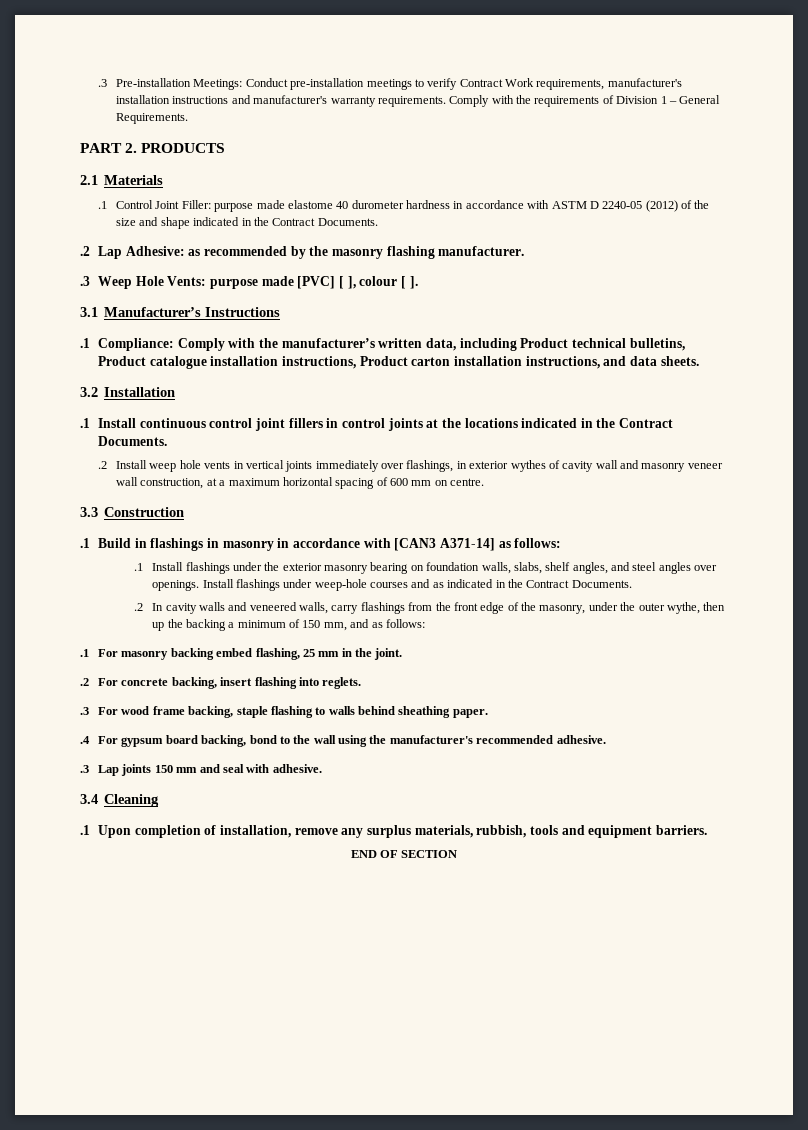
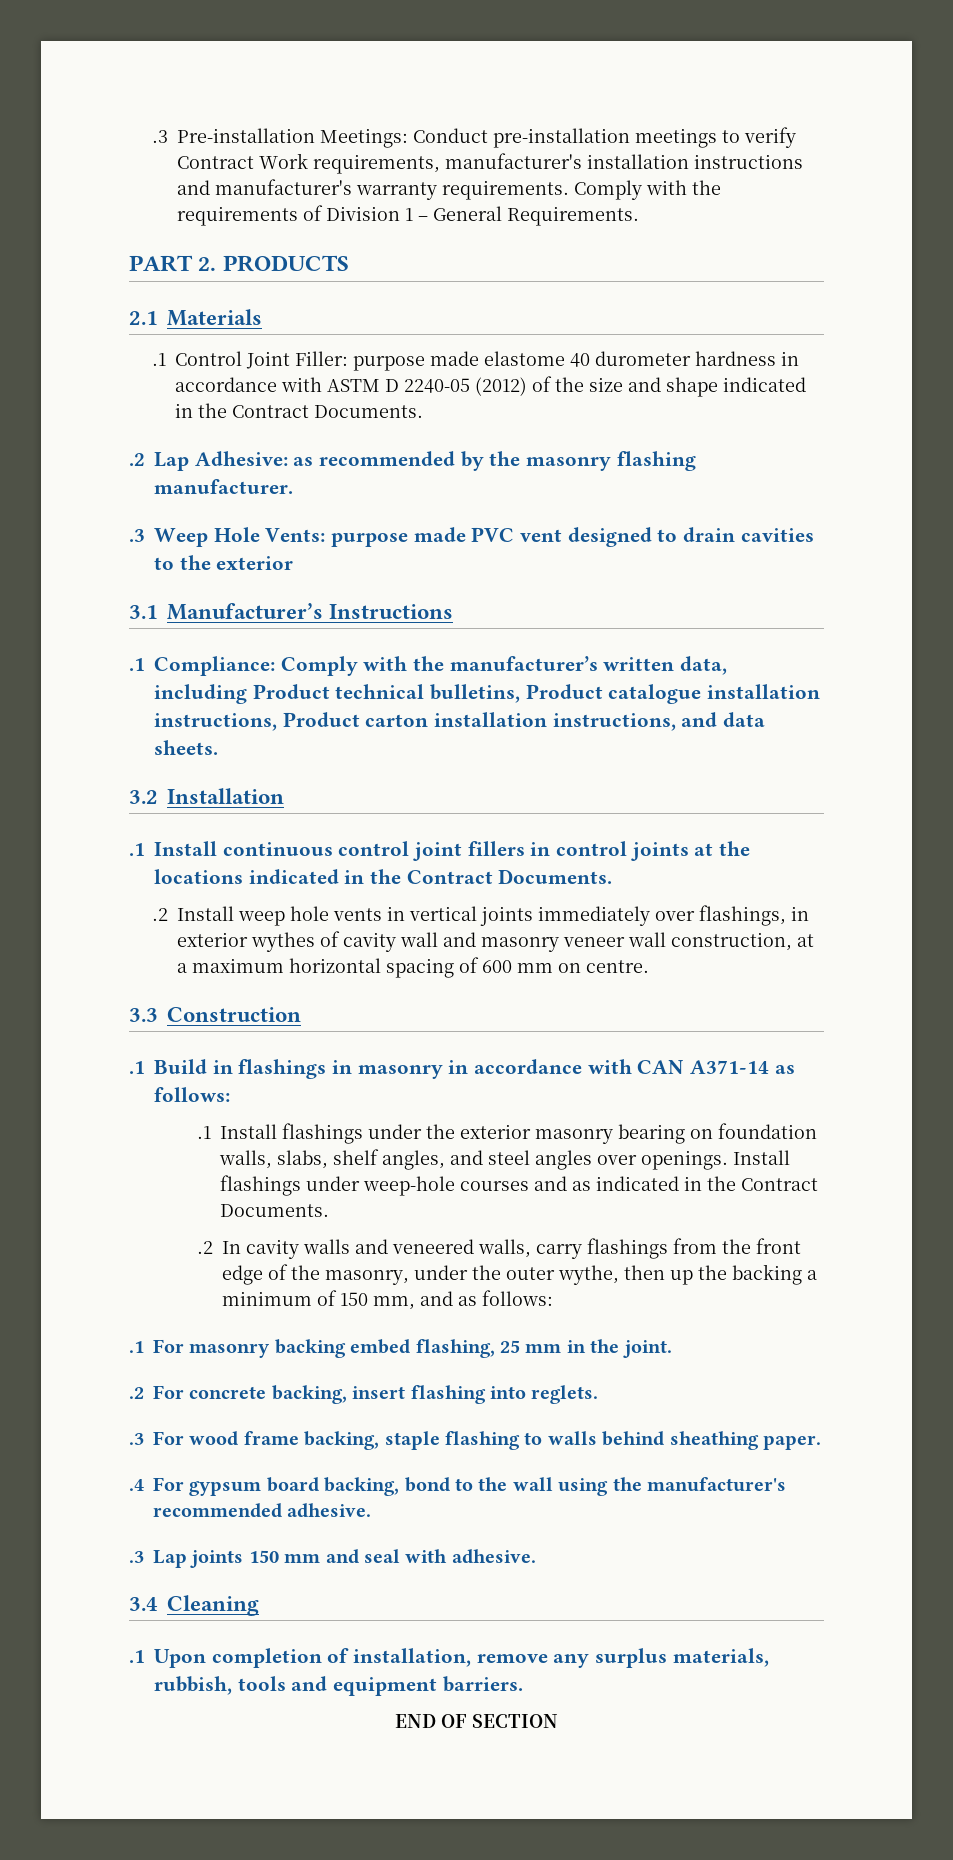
[297,276,418,289] [PVC] [ ], colour [ ]. -> [471,527,814,547] [154,555,294,570] PVC vent designed to drain cavities to the exterior
[394,538,495,551] [CAN3 A371-14] -> [637,1060,770,1074] CAN A371-14

